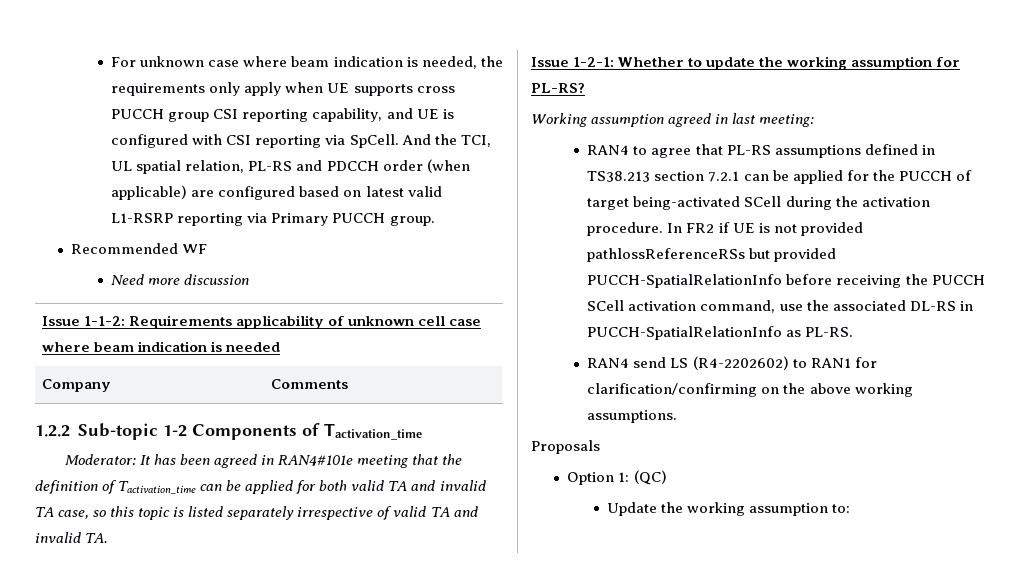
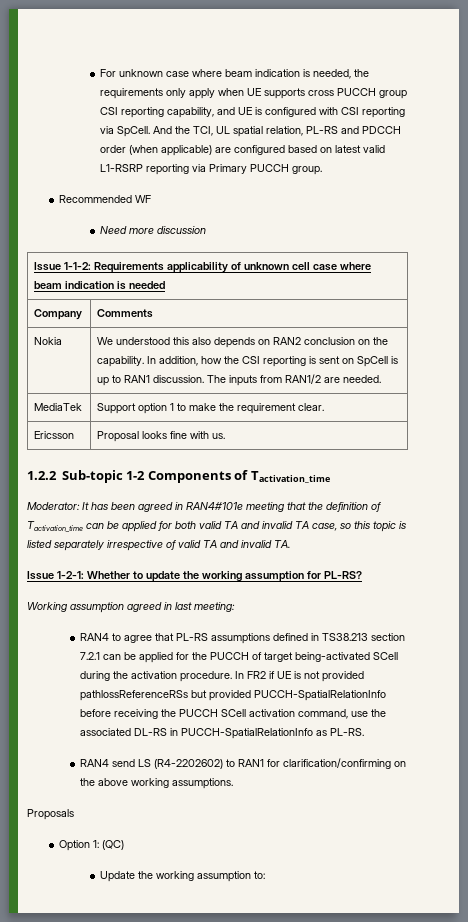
(348, 384) none -> [34,337,63,345] [97,337,389,348] [97,356,399,367] [97,374,382,386] [34,403,83,411] [97,403,325,414] [34,431,75,439] [97,431,226,442] // Nokia | We understood this also depends on RAN2 conclusion on the capability. In addition, how the CSI reporting is sent on SpCell is up to RAN1 discussion. The inputs from RAN1/2 are needed. // MediaTek | Support option 1 to make the requirement clear. // Ericsson | Proposal looks fine with us.

